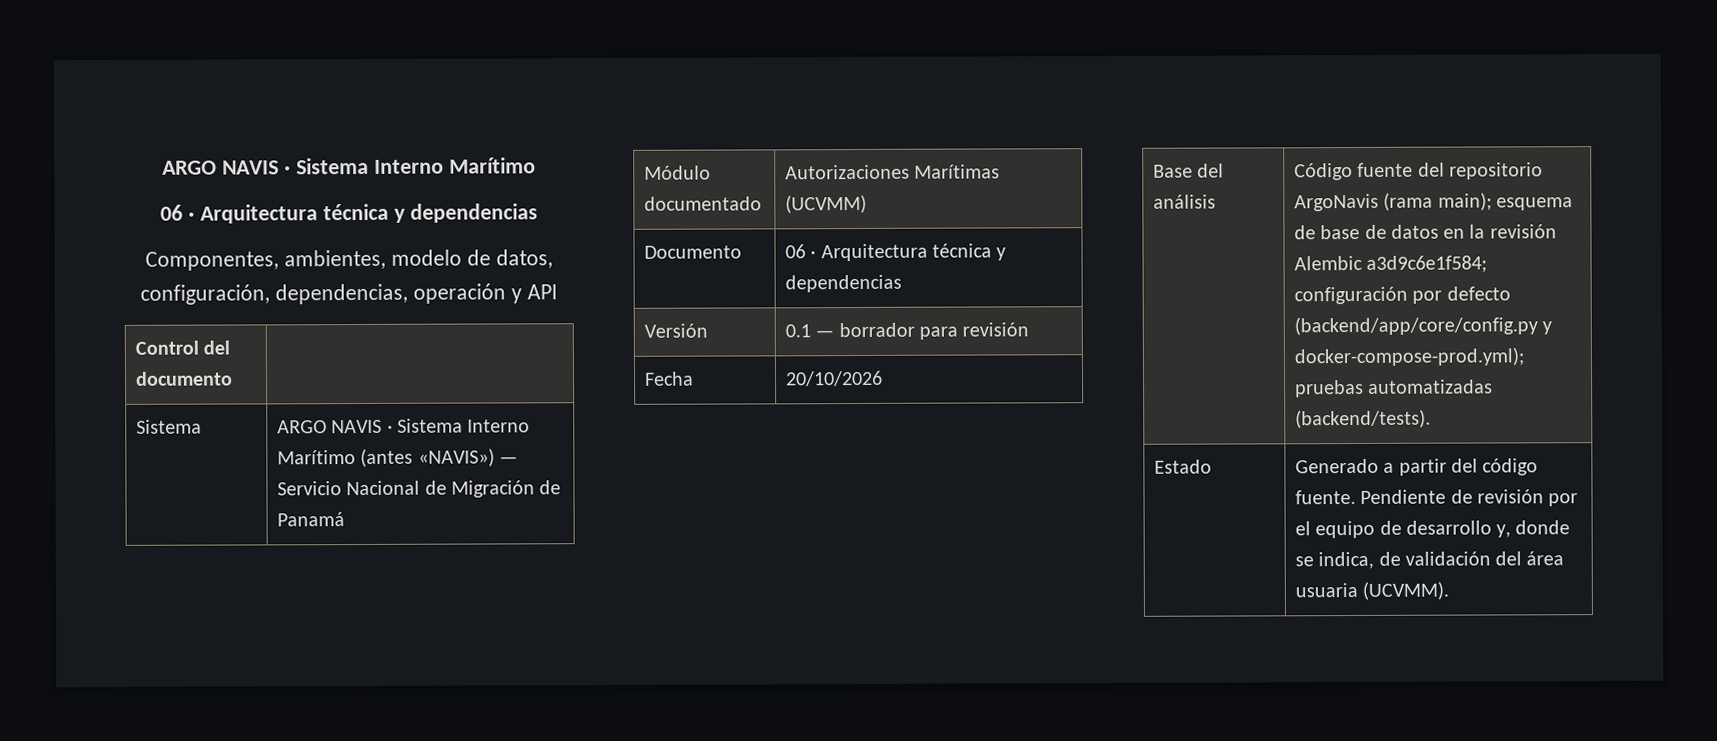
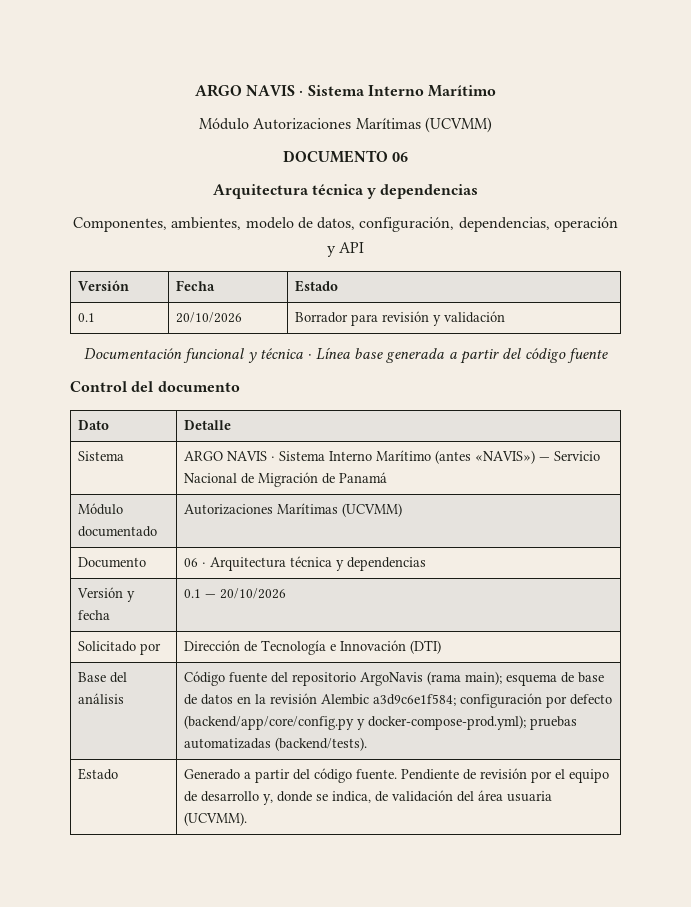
[160,204,196,221] 06 · -> [199,117,492,133] [282,150,409,163] Módulo Autorizaciones Marítimas (UCVMM) // DOCUMENTO 06 //
(558, 292) none -> [78,280,130,291] [176,280,216,291] [295,280,339,292] [78,313,96,322] [176,312,243,323] [295,311,506,326] [84,347,608,364] Versión | Fecha | Estado // 0.1 | 20/10/2026 | Borrador para revisión y validación // Documentación funcional y técnica · Línea base generada a partir del código fuente //
(234, 378) | -> [78,420,110,430] [184,420,232,430] // Dato | Detalle
(709, 330) none -> [127,591,136,602] [78,610,111,620] y fecha
[838,322,1030,340] [645,371,695,386] [786,370,884,387] borrador para revisión // Fecha | 20/10/2026 -> [220,588,287,599] [78,641,162,655] [184,640,442,655] 20/10/2026 // Solicitado por | Dirección de Tecnología e Innovación (DTI)

